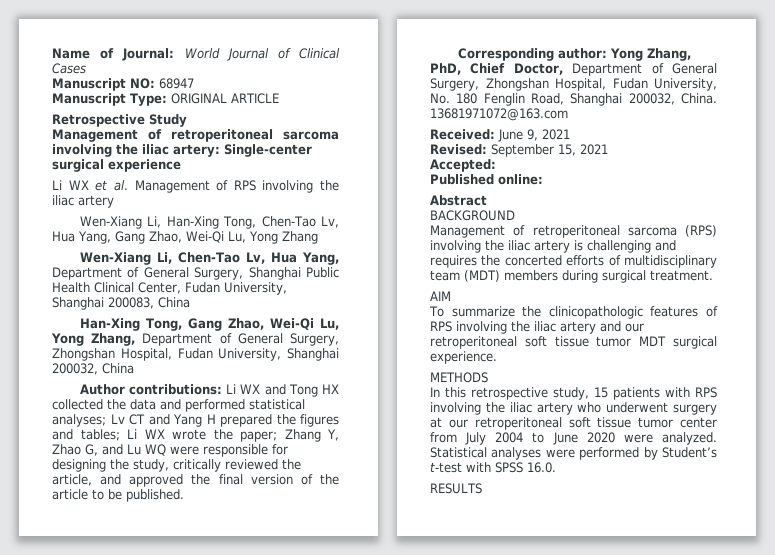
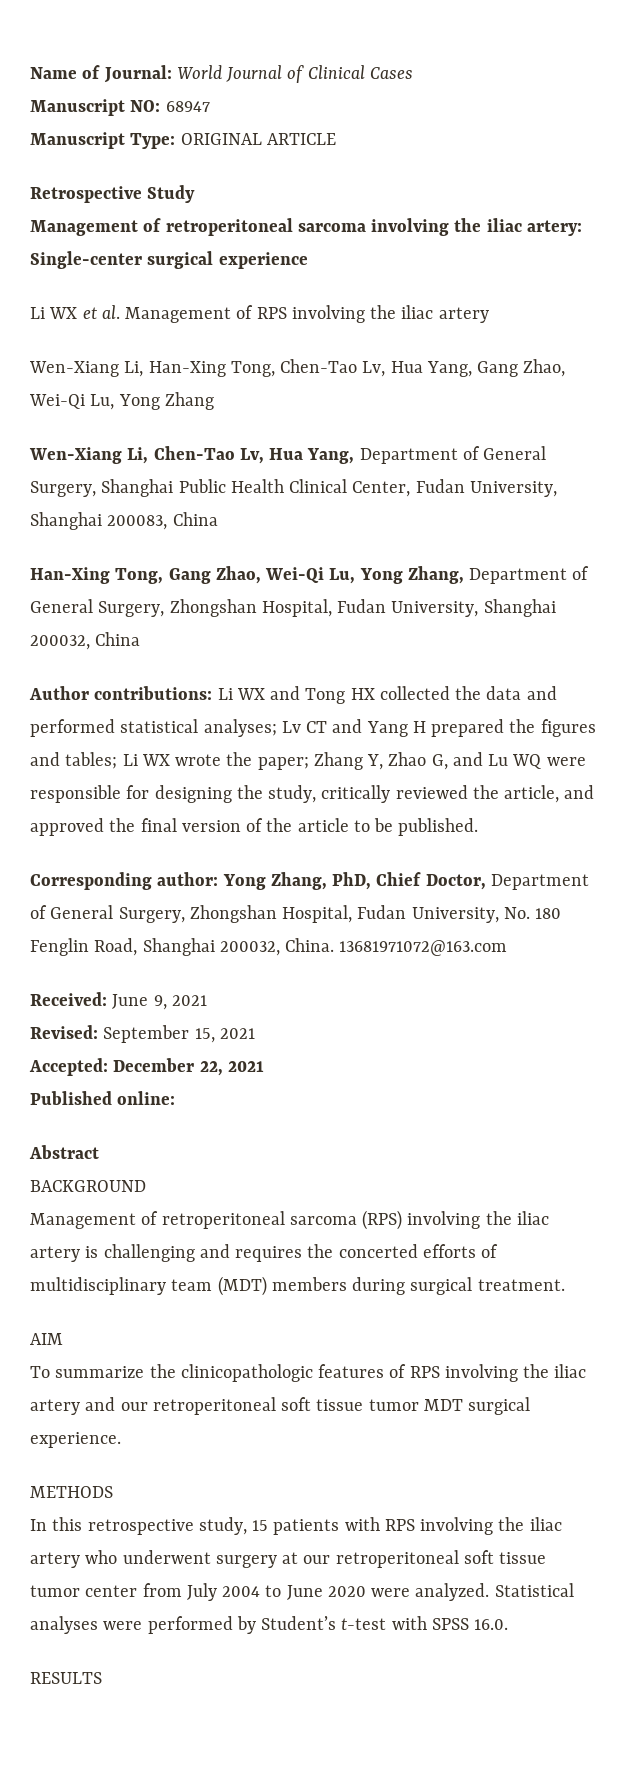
(496, 165) none -> [113,1058,264,1076] December 22, 2021

